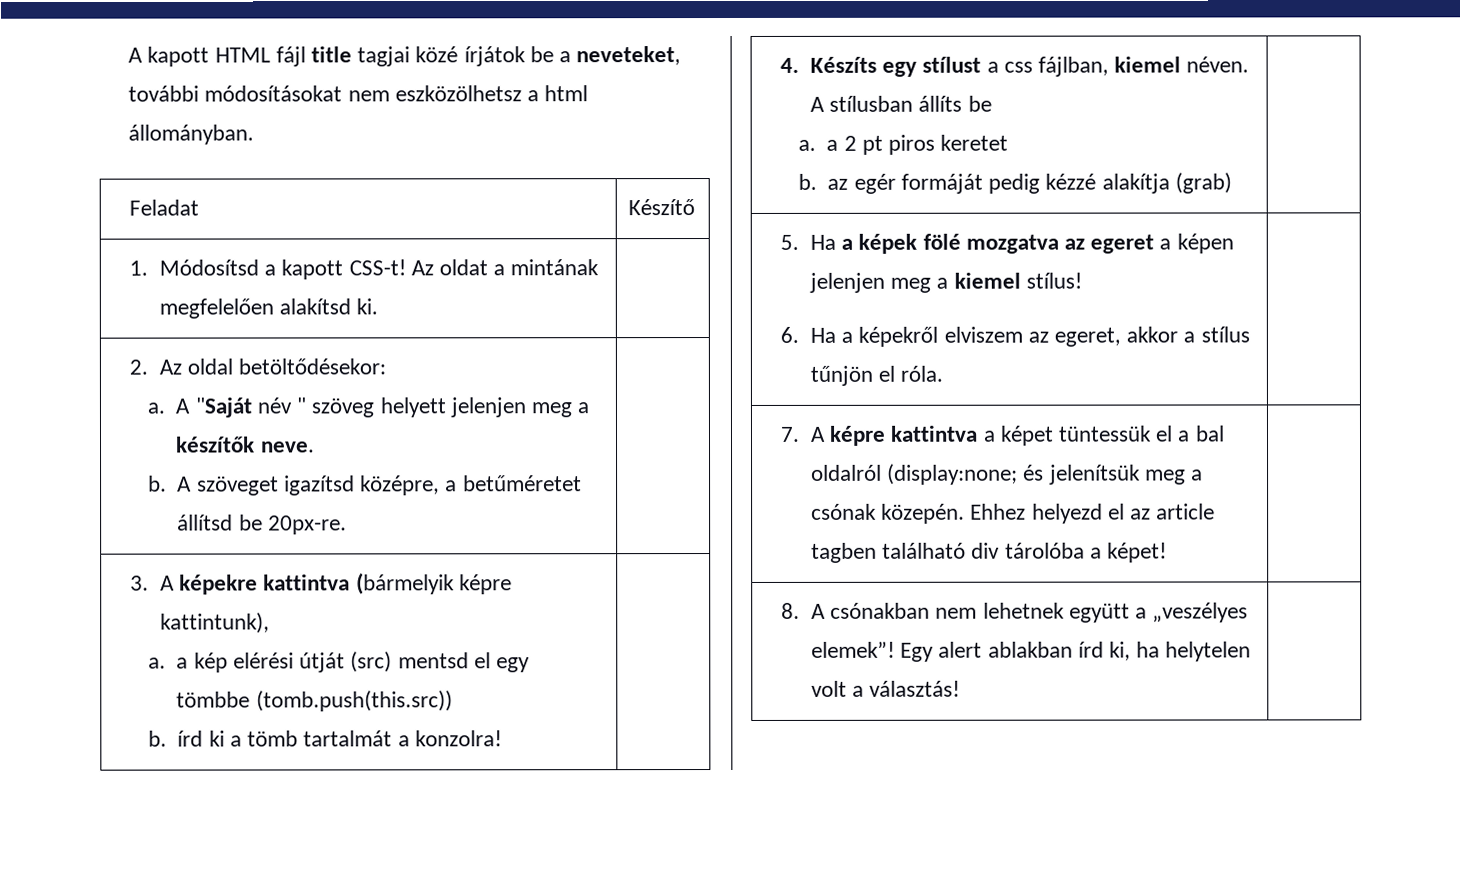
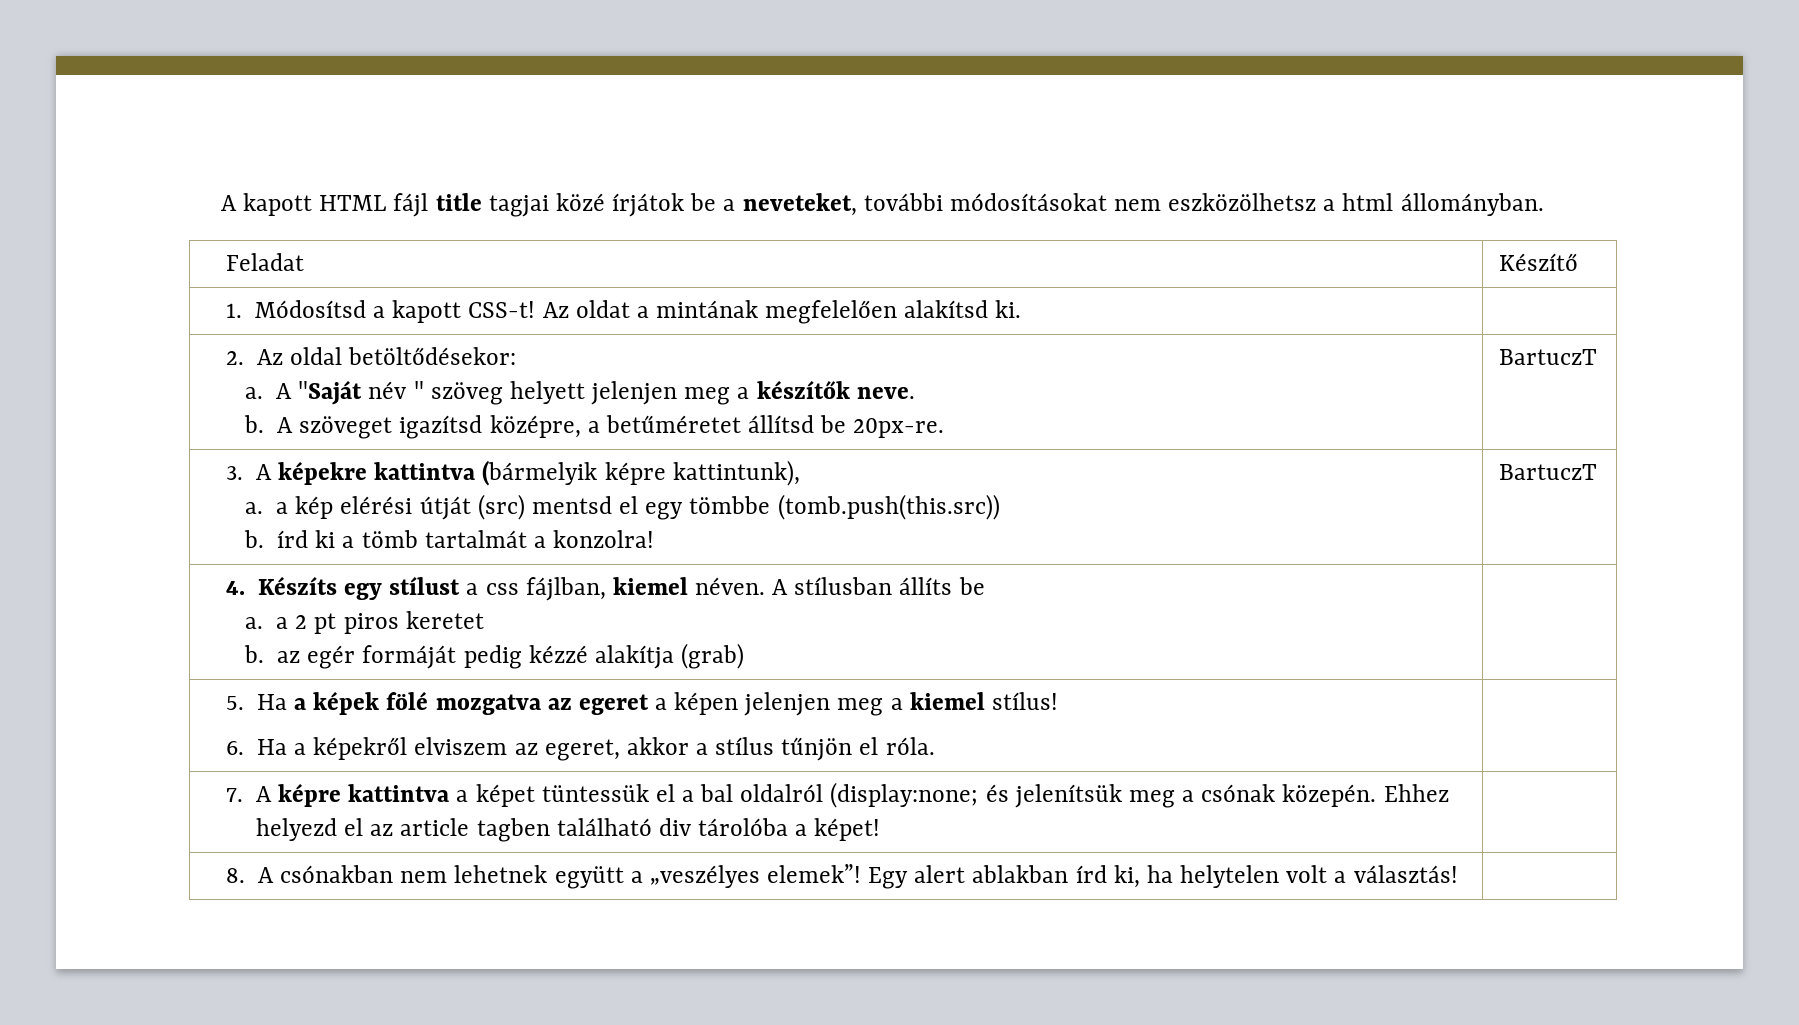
(347, 525) none -> [1499,349,1598,365] BartuczT
(502, 738) none -> [1499,464,1598,480] BartuczT

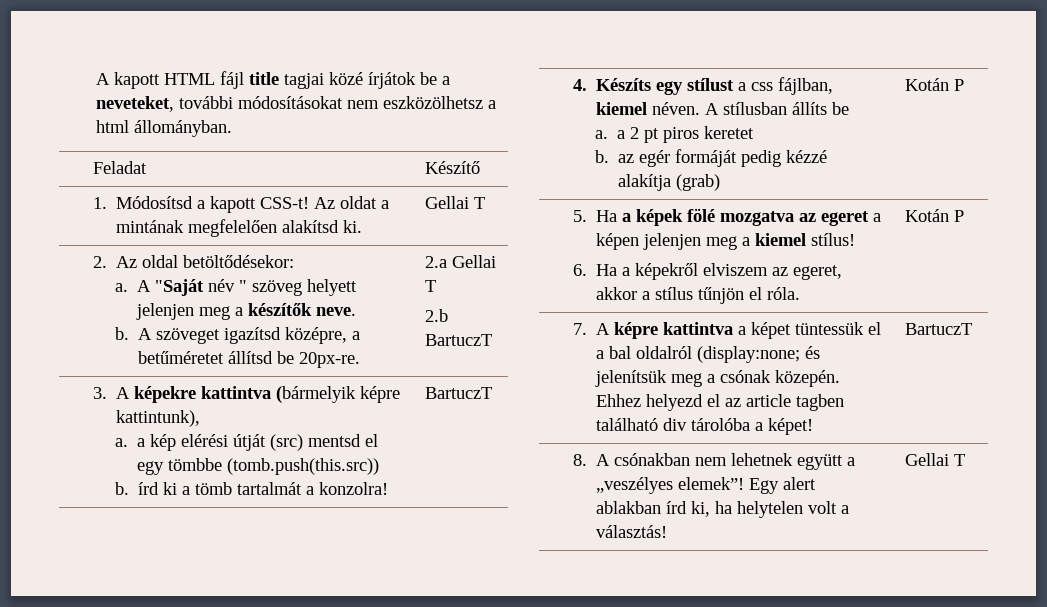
(1022, 309) none -> [424,196,485,209] Gellai T
(945, 428) none -> [424,255,496,268] [424,280,436,292] [424,309,448,322] 2.a Gellai T // 2.b
(745, 656) none -> [904,78,964,91] Kotán P
(935, 746) none -> [904,209,964,222] Kotán P
(881, 829) none -> [904,323,972,335] BartuczT
(1458, 874) none -> [904,453,965,466] Gellai T

